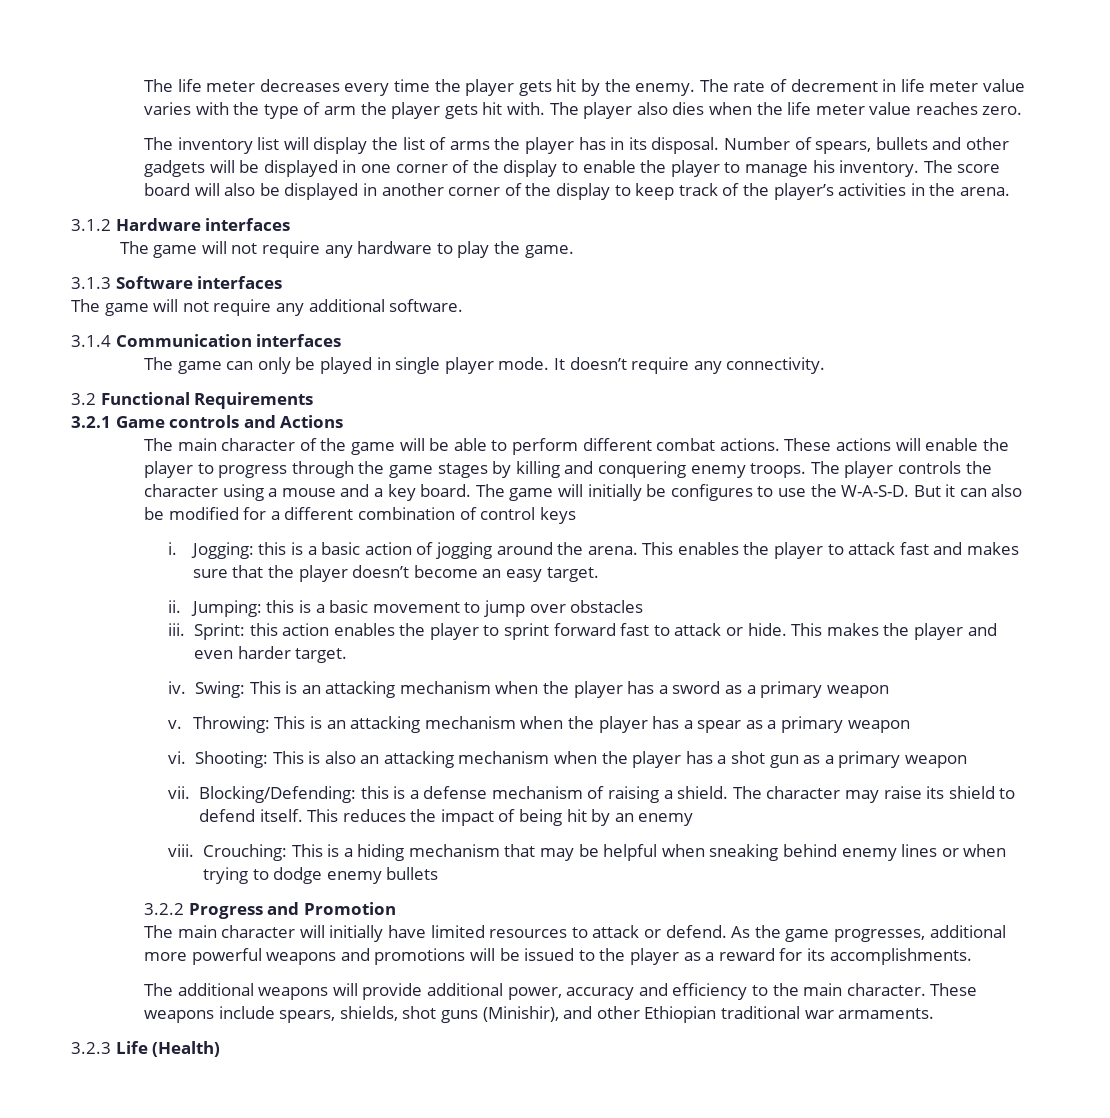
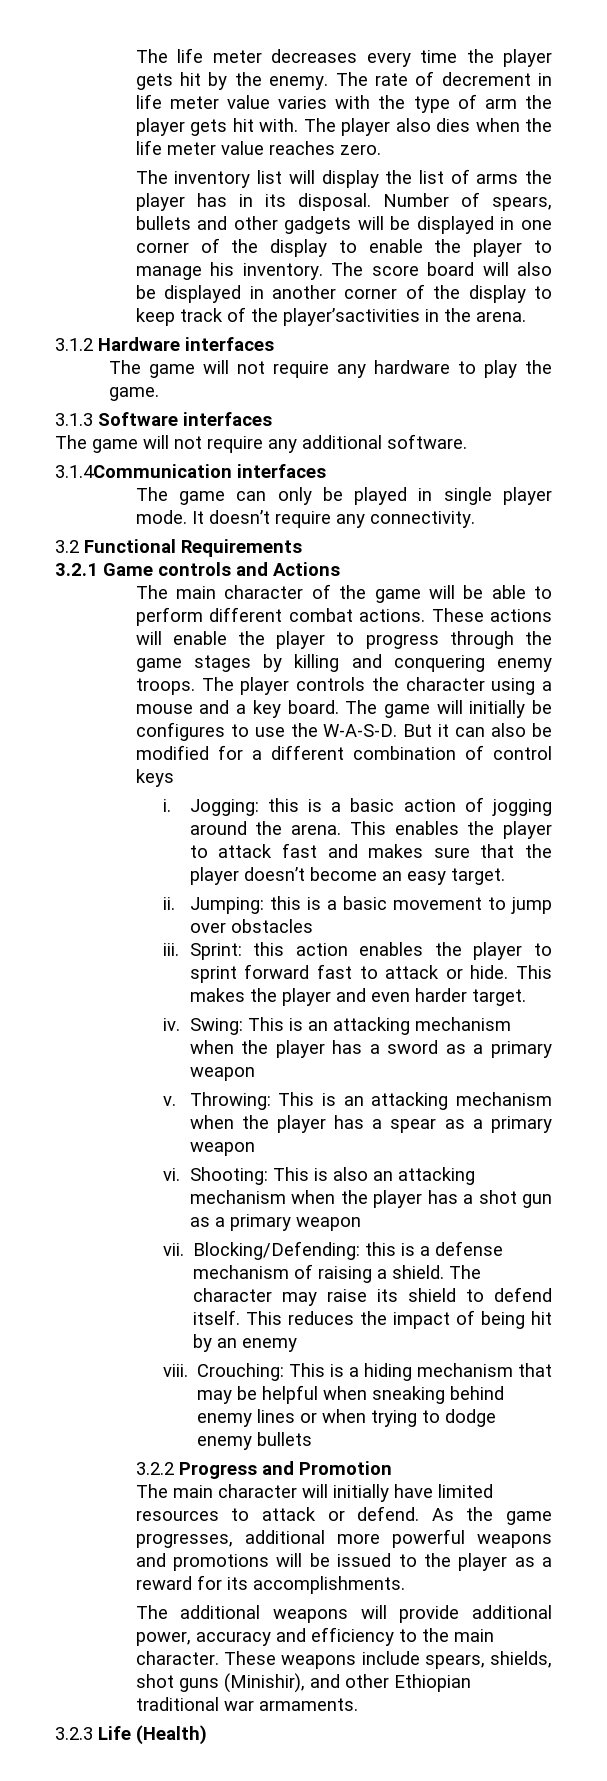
[773,183,907,200] player’s activities -> [282,308,420,326] player’sactivities
[71,334,252,347] 3.1.4 Communication -> [55,464,232,478] 3.1.4Communication

